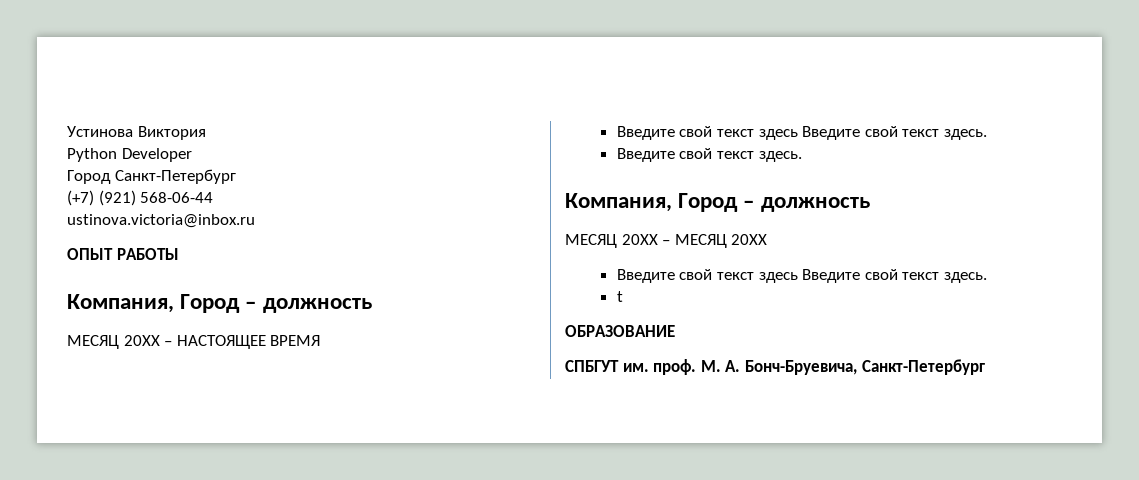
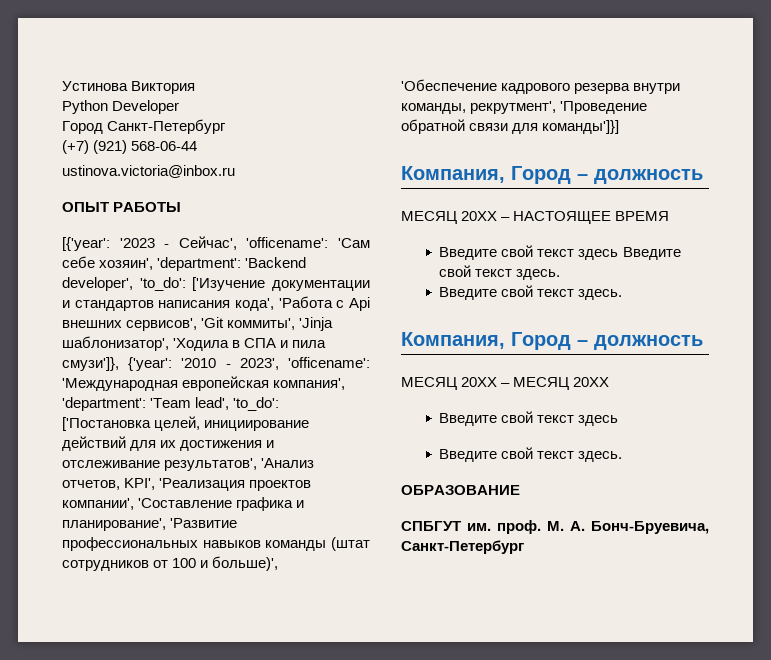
(179, 254) none -> [62,236,370,251] [62,256,307,271] [62,277,370,291] [62,296,370,311] [62,317,334,331] [62,336,327,351] [62,357,370,371] [62,376,346,391] [62,397,280,411] [62,416,310,431] [62,436,275,451] [62,458,315,471] [62,478,312,491] [62,497,305,511] [62,518,238,531] [62,537,371,551] [62,556,279,571] [401,79,681,94] [401,101,648,114] [401,119,620,134] // [{'year': '2023 - Сейчас', 'officename': 'Сам себе хозяин', 'department': 'Backend developer', 'to_do': ['Изучение документации и стандартов написания кода', 'Работа с Api внешних сервисов', 'Git коммиты', 'Jinja шаблонизатор', 'Ходила в СПА и пила смузи']}, {'year': '2010 - 2023', 'officename': 'Международная европейская компания', 'department': 'Team lead', 'to_do': ['Постановка целей, инициирование действий для их достижения и отслеживание результатов', 'Анализ отчетов, KPI', 'Реализация проектов компании', 'Составление графика и планирование', 'Развитие профессиональных навыков команды (штат сотрудников от 100 и больше)', 'Обеспечение кадрового резерва внутри команды, рекрутмент', 'Проведение обратной связи для команды']}]
[802,269,987,283] [616,291,623,302] Введите свой текст здесь. // t -> [439,447,623,462] // Введите свой текст здесь.

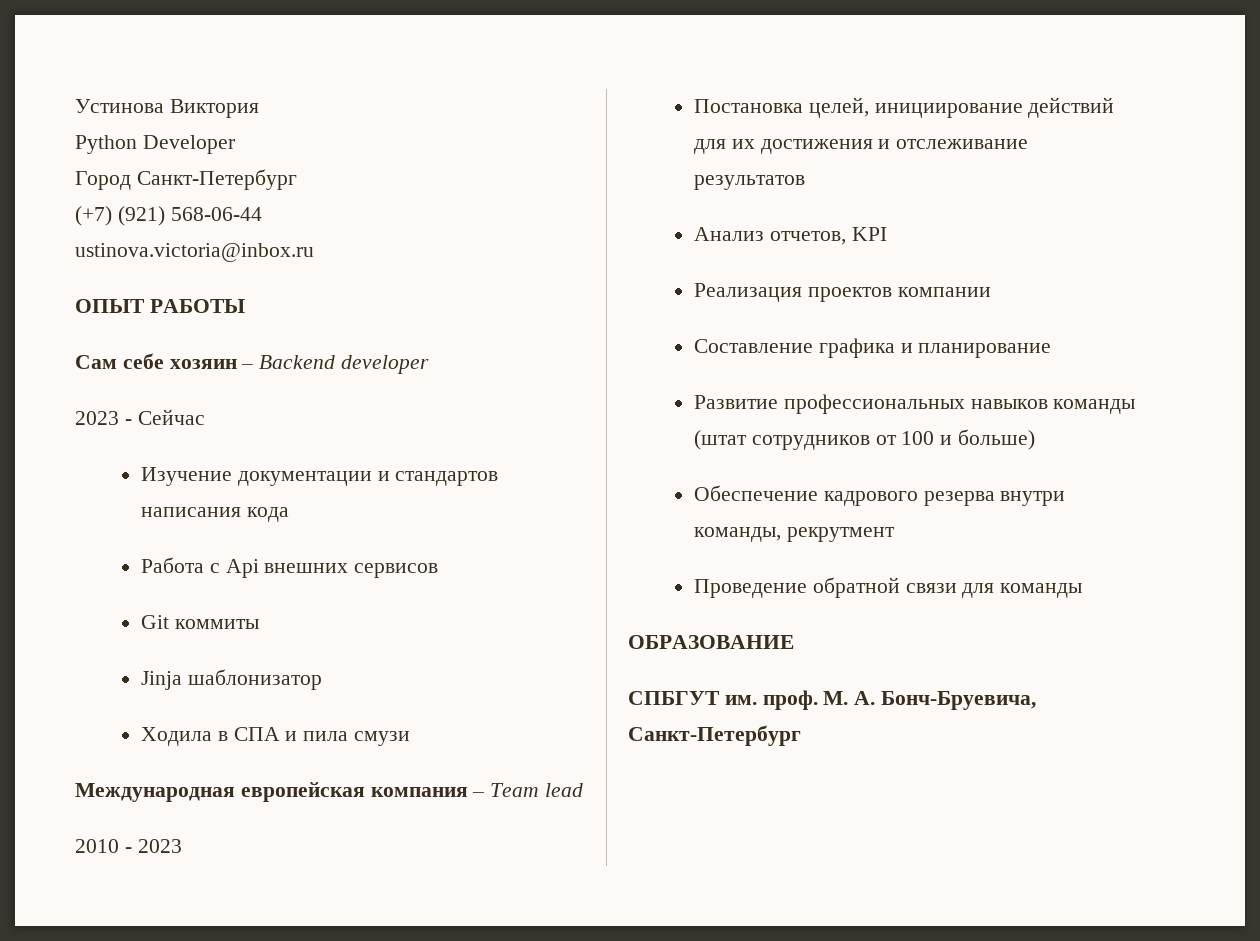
[62,236,370,251] [62,256,307,271] [62,277,266,291] [{'year': '2023 - Сейчас', 'officename': 'Сам себе хозяин', 'department': 'Backend developer', 'to_do': ['Изучение -> [75,353,430,374] [75,409,205,425] [140,467,232,486] Сам себе хозяин – Backend developer // 2023 - Сейчас // Изучение
[234,296,333,311] кода', 'Работа -> [246,507,289,522] [140,557,204,573] кода // Работа
[126,317,334,331] [62,336,327,351] [62,357,370,371] [62,376,346,391] [62,397,280,411] [62,417,151,431] сервисов', 'Git коммиты', 'Jinja шаблонизатор', 'Ходила в СПА и пила смузи']}, {'year': '2010 - 2023', 'officename': 'Международная европейская компания', 'department': 'Team lead', 'to_do': ['Постановка -> [354,563,439,578] [140,615,259,629] [140,669,322,690] [140,727,410,746] [75,782,584,802] [75,839,182,853] [693,99,803,113] сервисов // Git коммиты // Jinja шаблонизатор // Ходила в СПА и пила смузи // Международная европейская компания – Team lead // 2010 - 2023 // Постановка
[164,458,315,471] [62,478,312,491] [62,497,305,511] [62,518,238,531] результатов', 'Анализ отчетов, KPI', 'Реализация проектов компании', 'Составление графика и планирование', 'Развитие -> [693,175,805,190] [693,227,887,245] [693,283,991,302] [693,338,1052,358] [693,395,778,409] результатов // Анализ отчетов, KPI // Реализация проектов компании // Составление графика и планирование // Развитие
[212,556,279,571] [401,79,497,91] больше)', 'Обеспечение -> [957,429,1035,450] [693,485,818,501] больше) // Обеспечение
[470,101,648,114] рекрутмент', 'Проведение -> [786,527,895,542] [693,579,807,598] рекрутмент // Проведение
[542,120,620,134] [401,166,703,184] [401,211,670,224] [439,245,681,260] [439,265,561,280] [439,285,623,300] [401,332,703,350] [401,377,610,390] [439,411,619,426] [439,447,623,462] команды']}] // Компания, Город – должность // МЕСЯЦ 20XX – НАСТОЯЩЕЕ ВРЕМЯ // Введите свой текст здесь Введите свой текст здесь. // Введите свой текст здесь. // Компания, Город – должность // МЕСЯЦ 20XX – МЕСЯЦ 20XX // Введите свой текст здесь // Введите свой текст здесь. -> [1000,583,1083,598] команды

